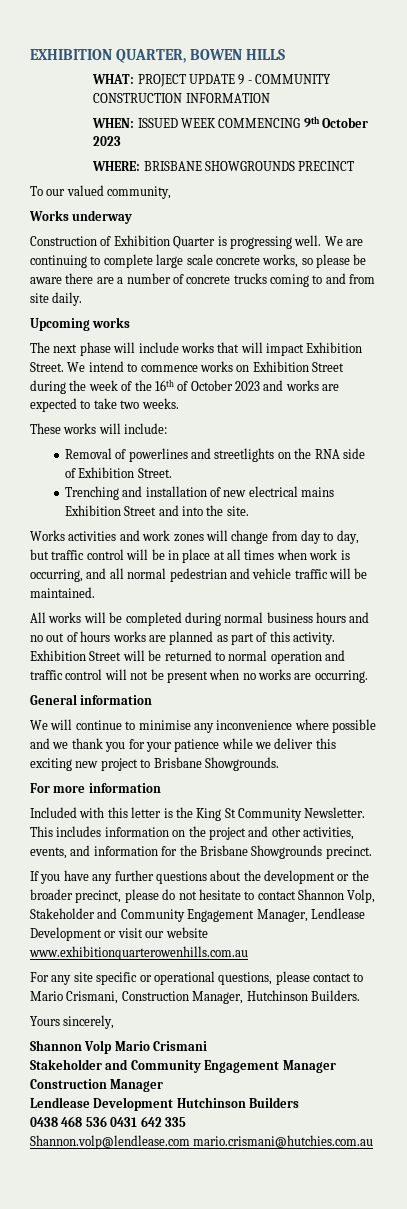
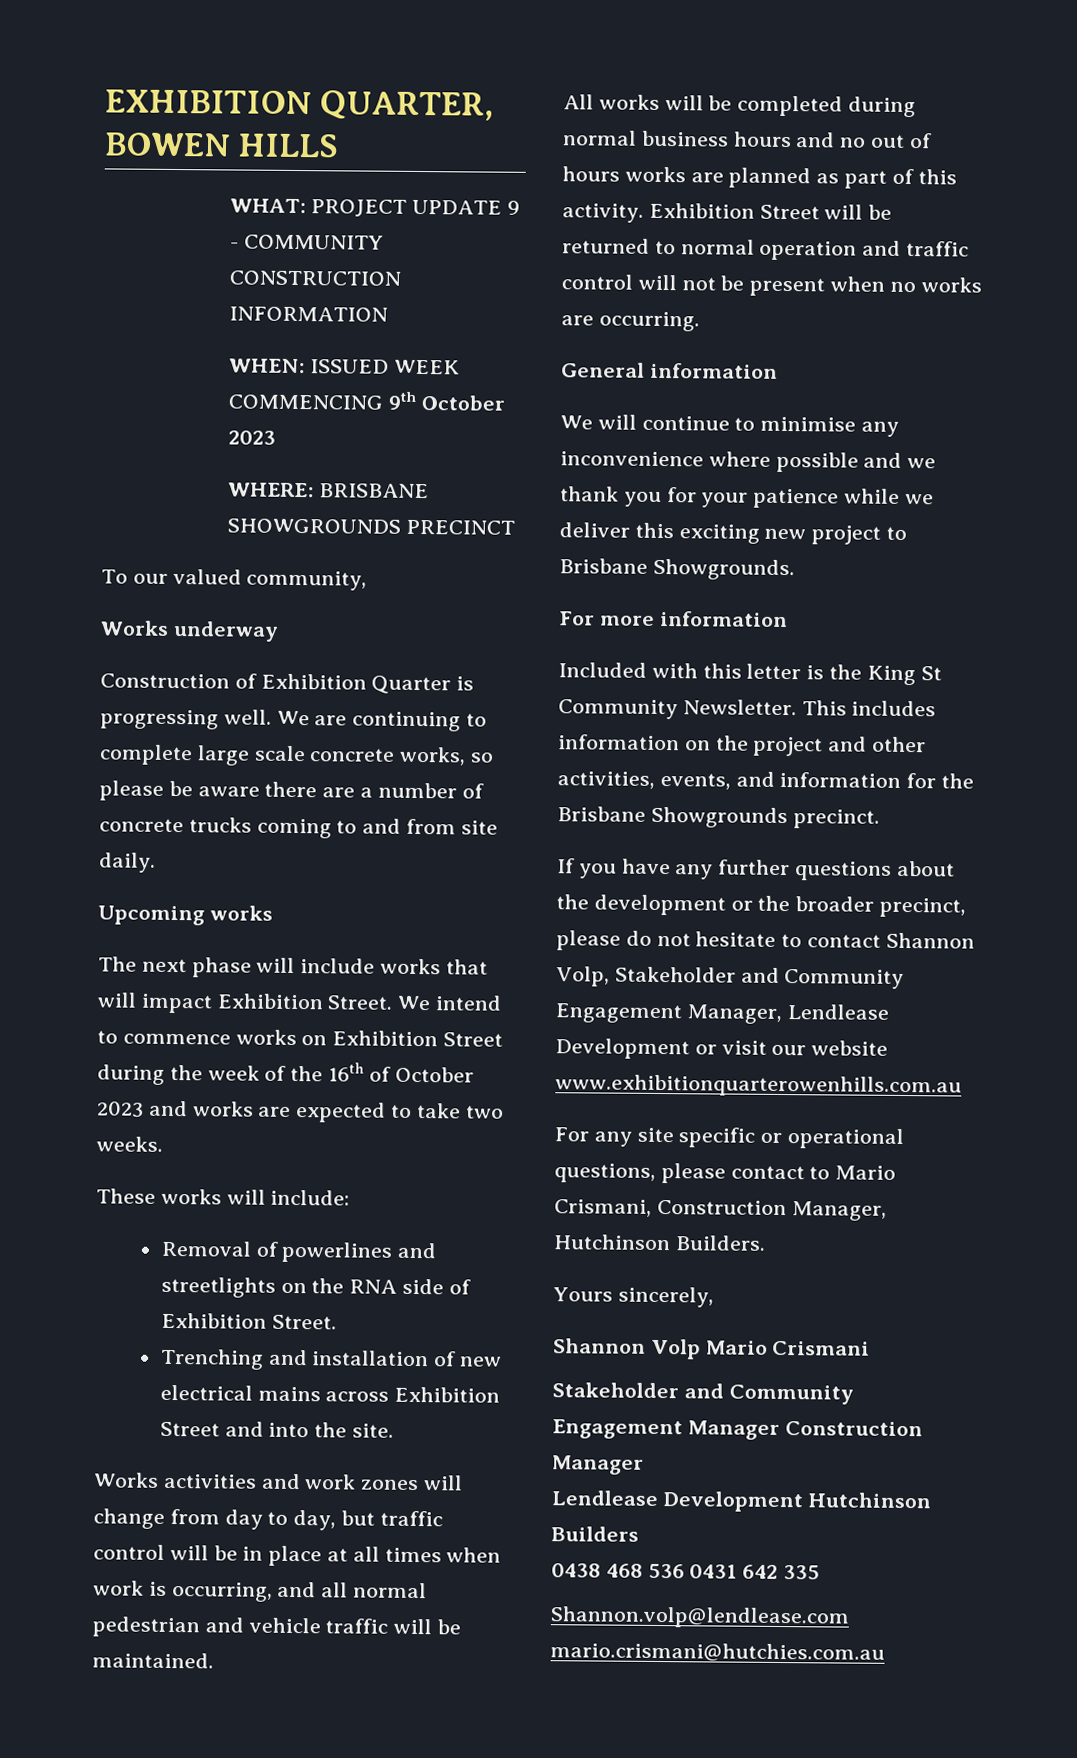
(335, 492) none -> [325,1391,390,1402] across

